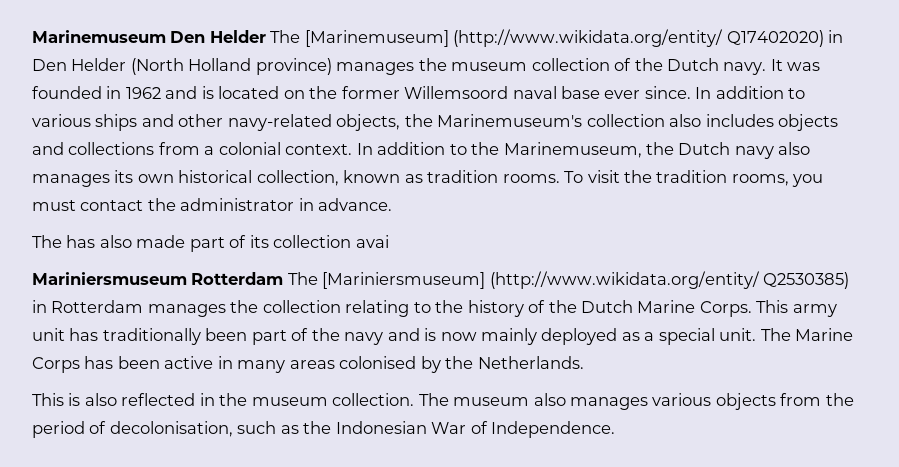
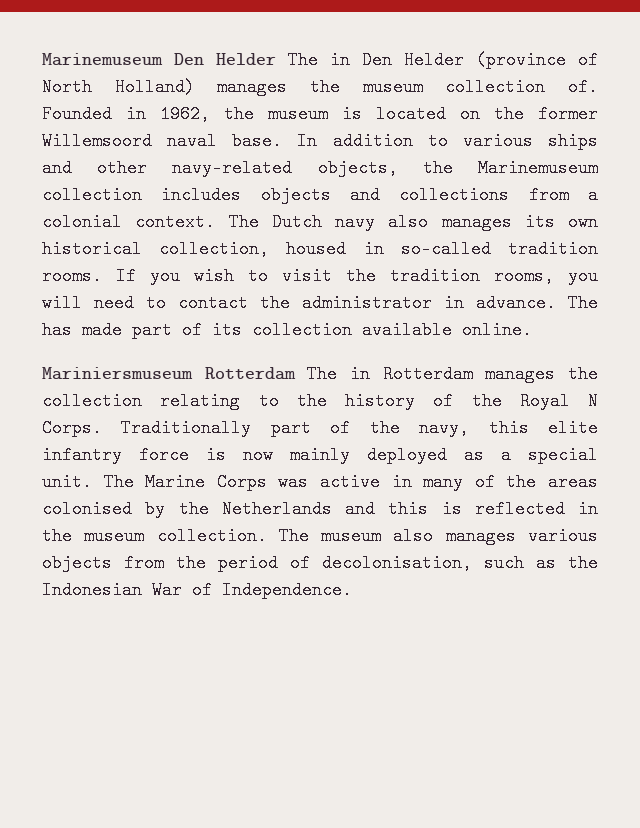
[304,29,844,47] [32,58,821,75] [32,86,198,99] [Marinemuseum] (http://www.wikidata.org/entity/ Q17402020) in Den Helder (North Holland province) manages the museum collection of the Dutch navy. It was founded in 1962 and -> [330,51,598,69] [42,78,598,96] [42,105,328,123] in Den Helder (province of North Holland) manages the museum collection of. Founded in 1962, the museum
[561,86,691,99] base ever since. -> [232,132,283,150] base.
[437,114,702,127] Marinemuseum's collection also -> [478,159,598,177] [42,186,142,204] Marinemuseum collection
[356,142,675,158] In addition to the Marinemuseum, the -> [228,213,259,231] The
[343,170,584,183] known as tradition rooms. To -> [286,240,598,258] [42,267,268,285] housed in so-called tradition rooms. If you wish to
[32,200,76,211] must -> [42,294,166,312] will need to
(393, 204) // -> (556, 303) none
[99,235,132,248] also -> (72, 330) none
[355,235,389,248] avai -> [362,321,532,339] available online.
[322,271,850,289] [Mariniersmuseum] (http://www.wikidata.org/entity/ Q2530385) -> (338, 374) none
[581,300,837,317] [32,328,420,345] Dutch Marine Corps. This army unit has traditionally been part of the navy and -> [519,392,598,410] [42,419,599,437] [42,446,189,464] Royal N Corps. Traditionally part of the navy, this elite infantry force
[84,356,160,369] has been -> [278,473,309,491] was
(286, 366) none -> [474,473,537,491] of the
[477,356,584,369] [32,393,117,406] Netherlands. // This is also -> [221,500,462,518] Netherlands and this is

